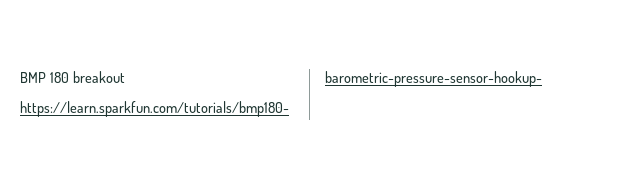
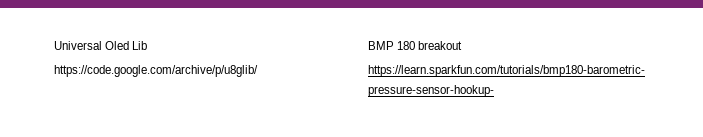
(20, 77) none -> [54,41,148,50] [54,65,258,77] Universal Oled Lib // https://code.google.com/archive/p/u8glib/ //

